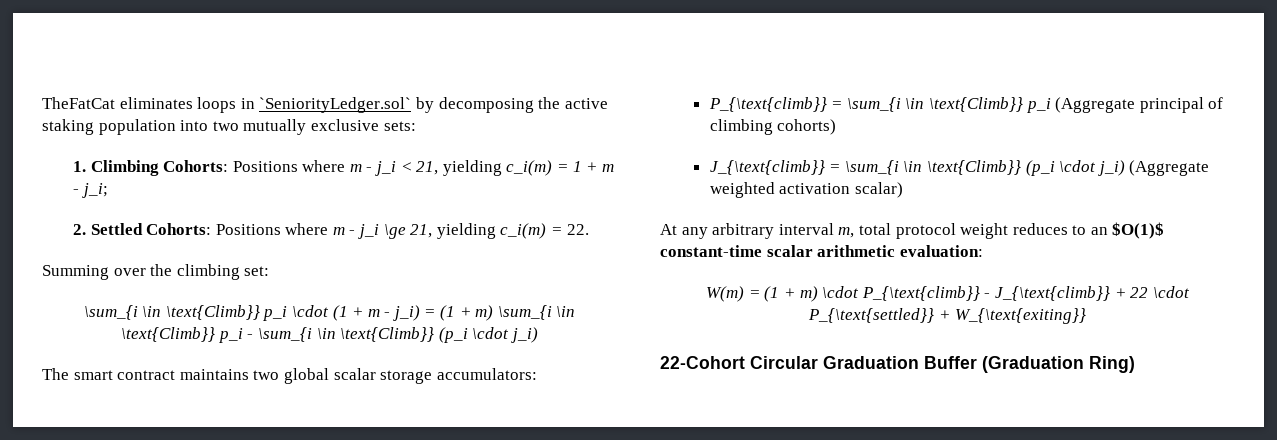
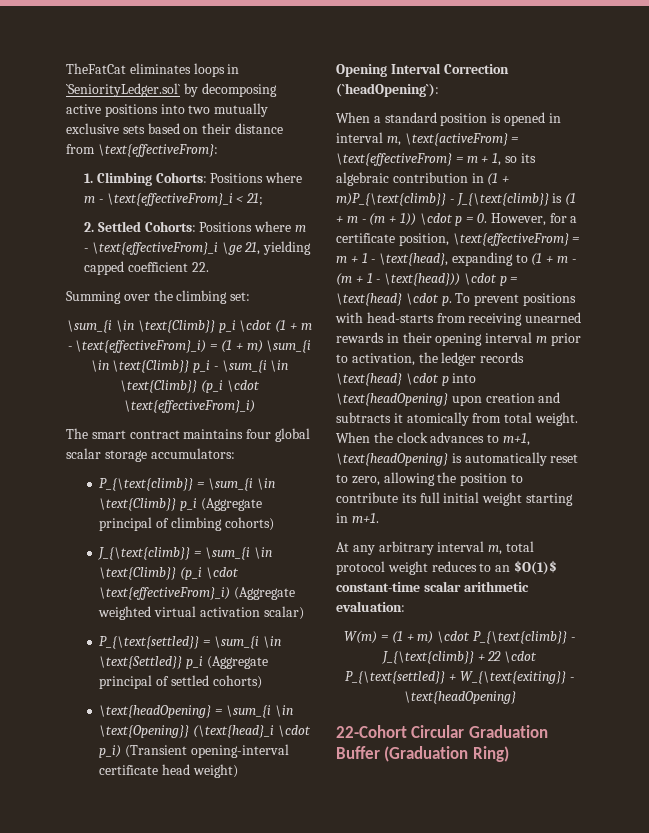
[538,97,608,109] [42,119,416,135] the active staking population into two mutually exclusive sets: -> [66,103,269,117] [66,123,283,134] [66,144,218,157] active positions into two mutually exclusive sets based on their distance from \text{effectiveFrom}:
[375,160,614,176] [72,183,108,198] j_i < 21, yielding c_i(m) = 1 + m - j_i; -> [106,193,264,206] \text{effectiveFrom}_i < 21;
[358,224,380,239] j_i -> [91,242,218,255] \text{effectiveFrom}_i
[500,223,563,239] c_i(m) = -> [84,261,188,275] capped coefficient
[392,305,420,321] j_i) -> [75,340,207,353] \text{effectiveFrom}_i)
[510,327,538,343] j_i) -> [124,400,255,413] \text{effectiveFrom}_i)
[253,370,280,380] two -> [246,429,272,439] four
[1097,160,1125,176] j_i) -> [99,587,231,600] \text{effectiveFrom}_i)
(775, 190) none -> [154,606,197,617] virtual
(903, 190) none -> [99,636,281,649] [99,656,268,669] [99,675,262,689] [99,705,293,718] [99,725,311,738] [99,744,289,758] [99,764,238,778] [336,63,509,77] [336,83,439,97] [336,112,561,126] [336,132,520,146] [336,153,536,166] [336,172,510,186] [336,193,577,206] [336,213,578,226] [336,233,581,246] [336,252,576,266] [336,273,519,286] [336,293,576,306] [335,312,582,326] [336,332,581,346] [336,352,525,366] [336,373,477,386] [336,392,561,406] [336,412,578,426] [336,432,530,446] [336,452,579,466] [336,472,523,486] [336,492,573,506] [336,513,379,523] // P_{\text{settled}} = \sum_{i \in \text{Settled}} p_i (Aggregate principal of settled cohorts) // \text{headOpening} = \sum_{i \in \text{Opening}} (\text{head}_i \cdot p_i) (Transient opening-interval certificate head weight) // Opening Interval Correction (`headOpening`): // When a standard position is opened in interval m, \text{activeFrom} = \text{effectiveFrom} = m + 1, so its algebraic contribution in (1 + m)P_{\text{climb}} - J_{\text{climb}} is (1 + m - (m + 1)) \cdot p = 0. However, for a certificate position, \text{effectiveFrom} = m + 1 - \text{head}, expanding to (1 + m - (m + 1 - \text{head})) \cdot p = \text{head} \cdot p. To prevent positions with head-starts from receiving unearned rewards in their opening interval m prior to activation, the ledger records \text{head} \cdot p into \text{headOpening} upon creation and subtracts it atomically from total weight. When the clock advances to m+1, \text{headOpening} is automatically reset to zero, allowing the position to contribute its full initial weight starting in m+1.
(1086, 316) none -> [569,677,574,681] [403,691,516,704] - \text{headOpening}

